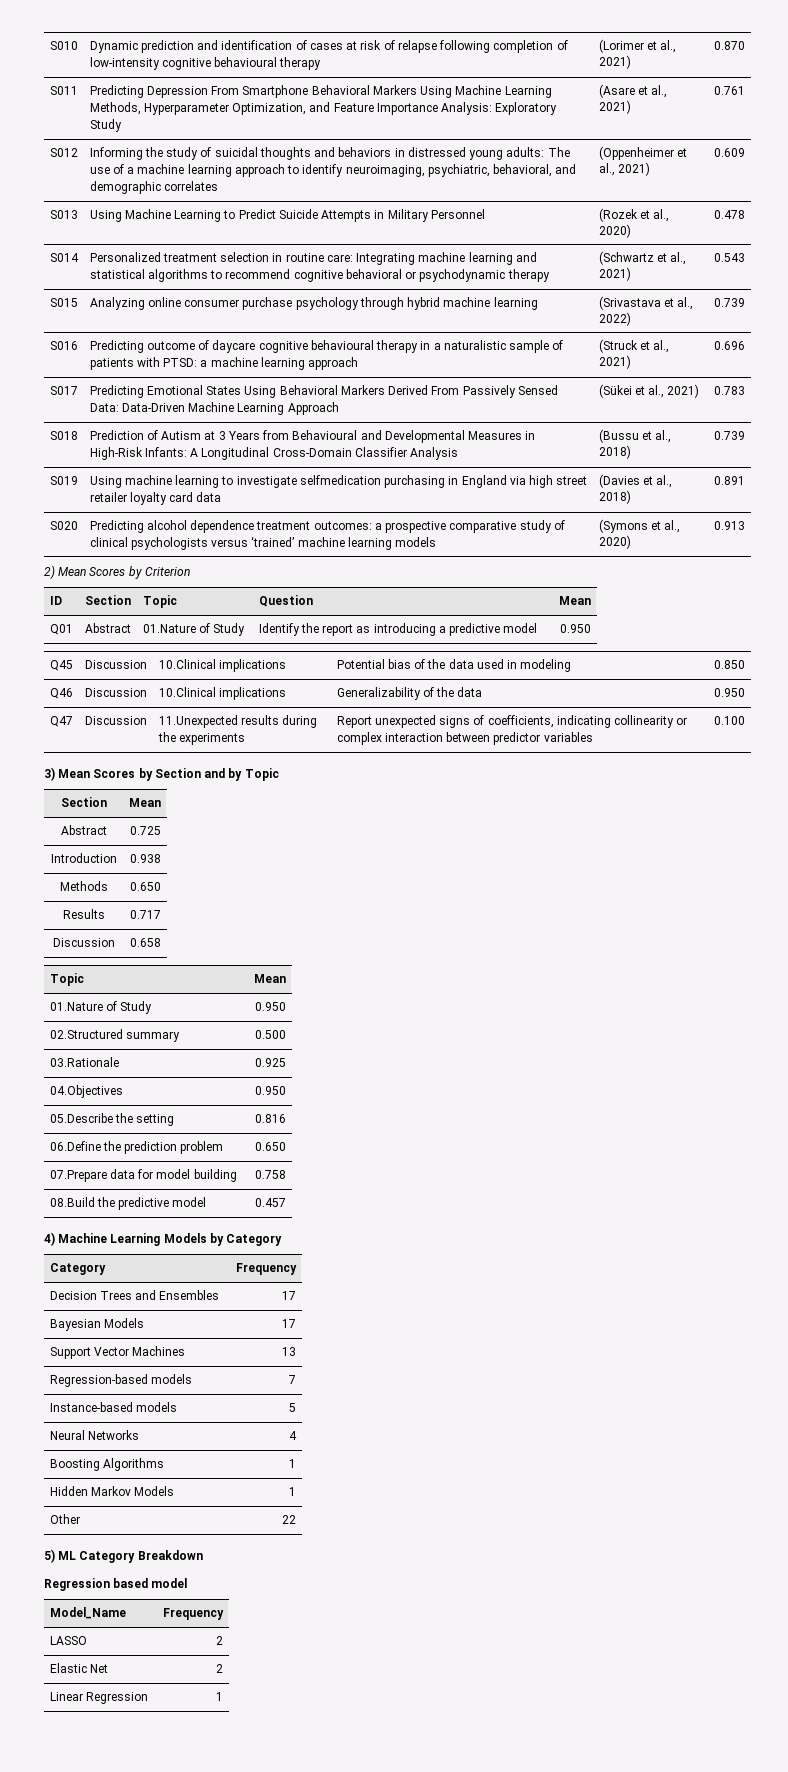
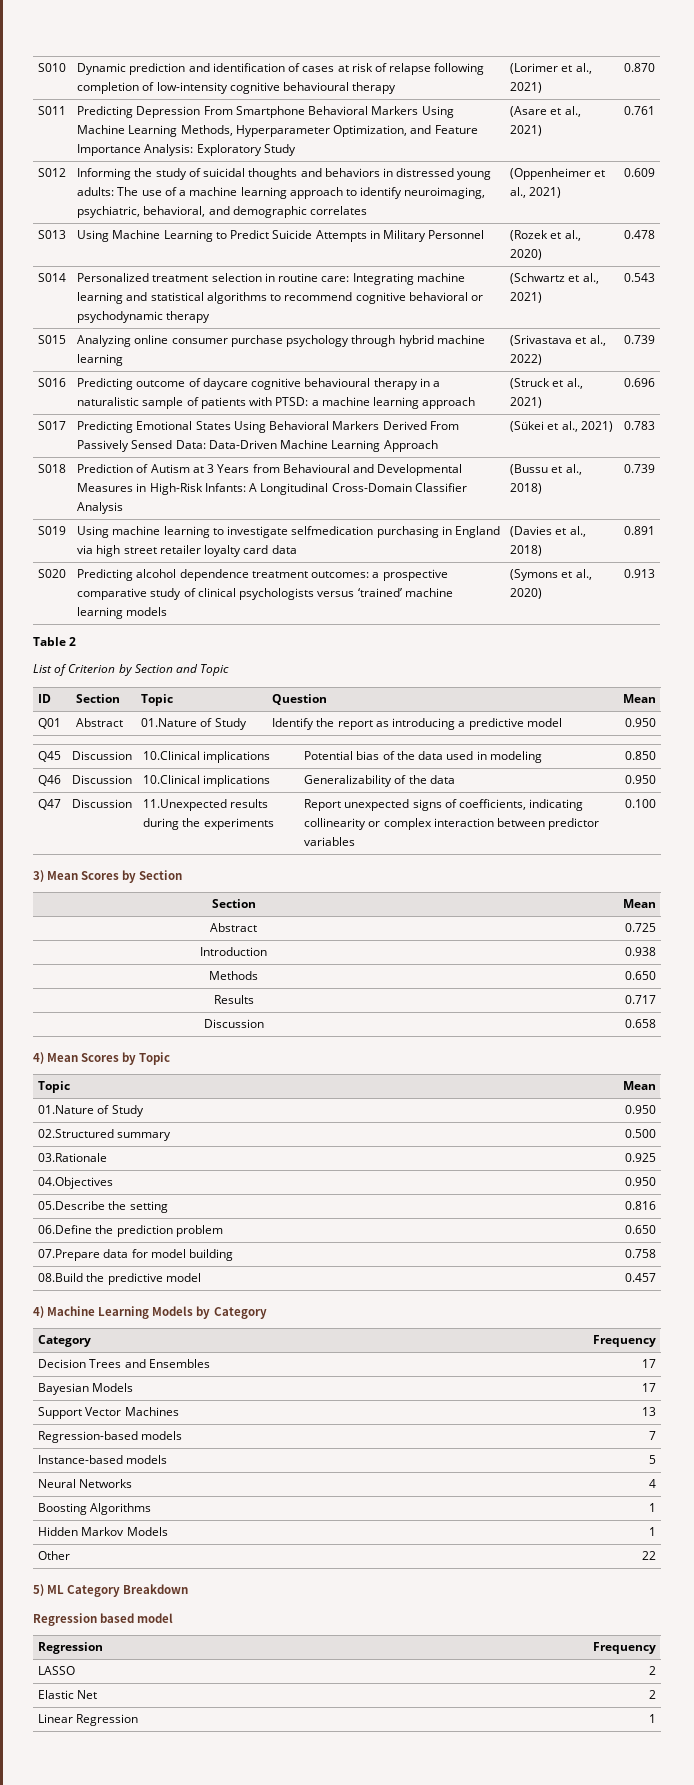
[44,565,190,579] 2) Mean Scores by Criterion -> [33,637,77,646] [33,664,230,676] Table 2 // List of Criterion by Section and Topic
[204,768,279,781] and by Topic -> (183, 875) none
(162, 942) none -> [33,1052,171,1065] // 4) Mean Scores by Topic
[49,1607,126,1619] Model_Name -> [38,1642,104,1654] Regression

